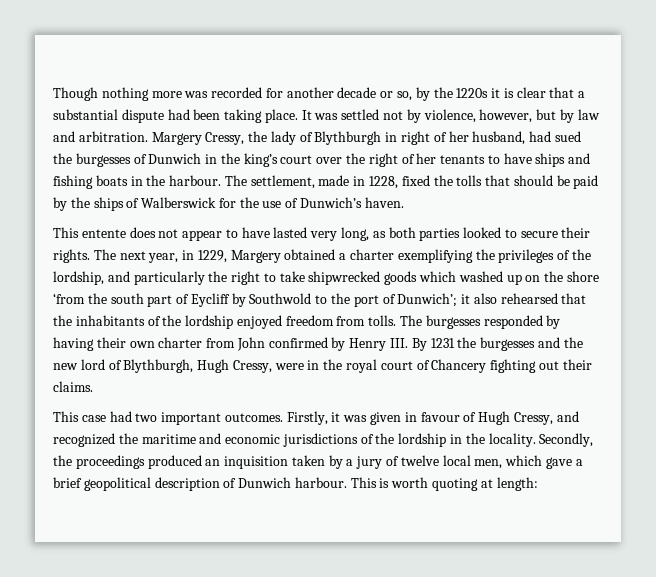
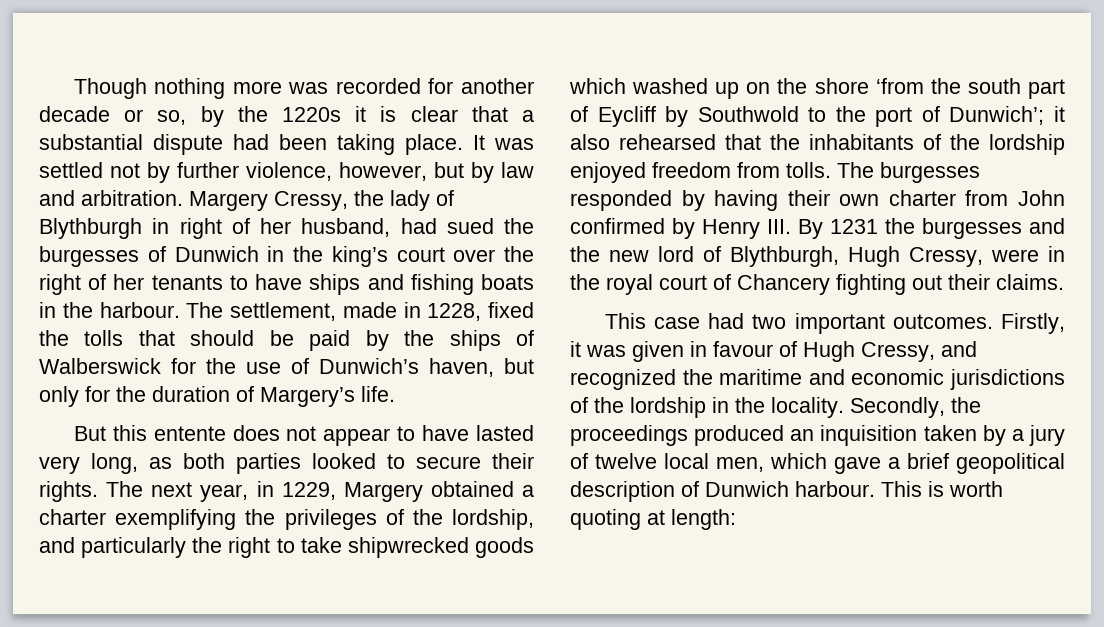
(421, 116) none -> [177,162,239,178] further
[364,197,404,208] [53,227,79,238] haven. // This -> [429,358,534,377] [39,386,395,407] [73,425,147,441] haven, but only for the duration of Margery’s life. // But this

